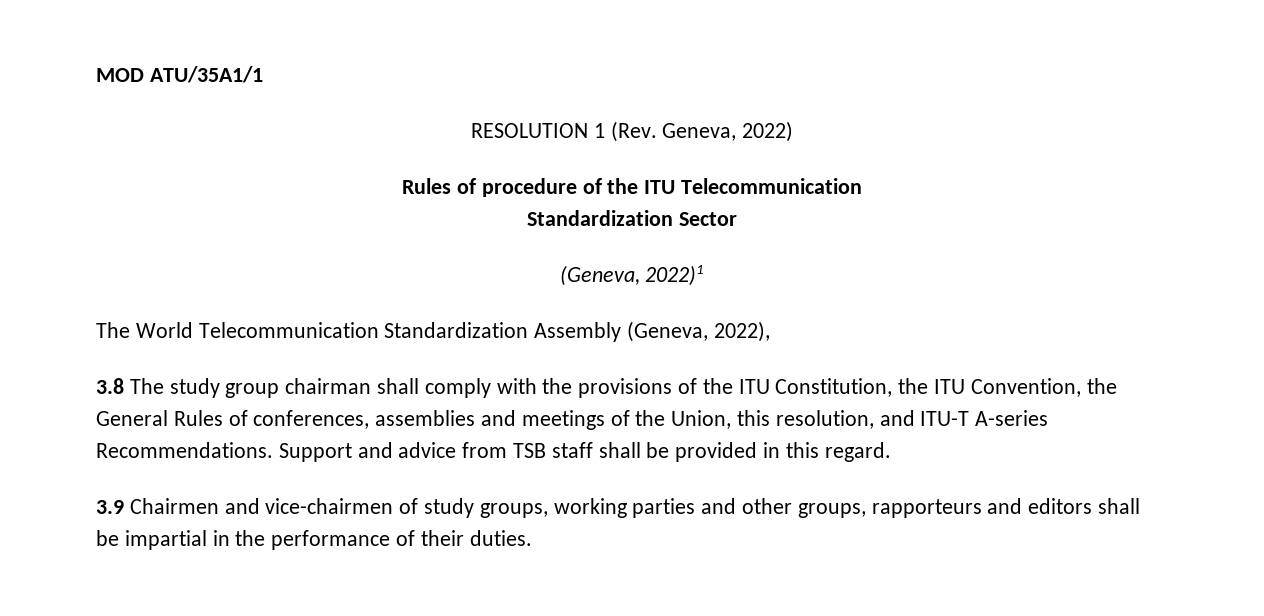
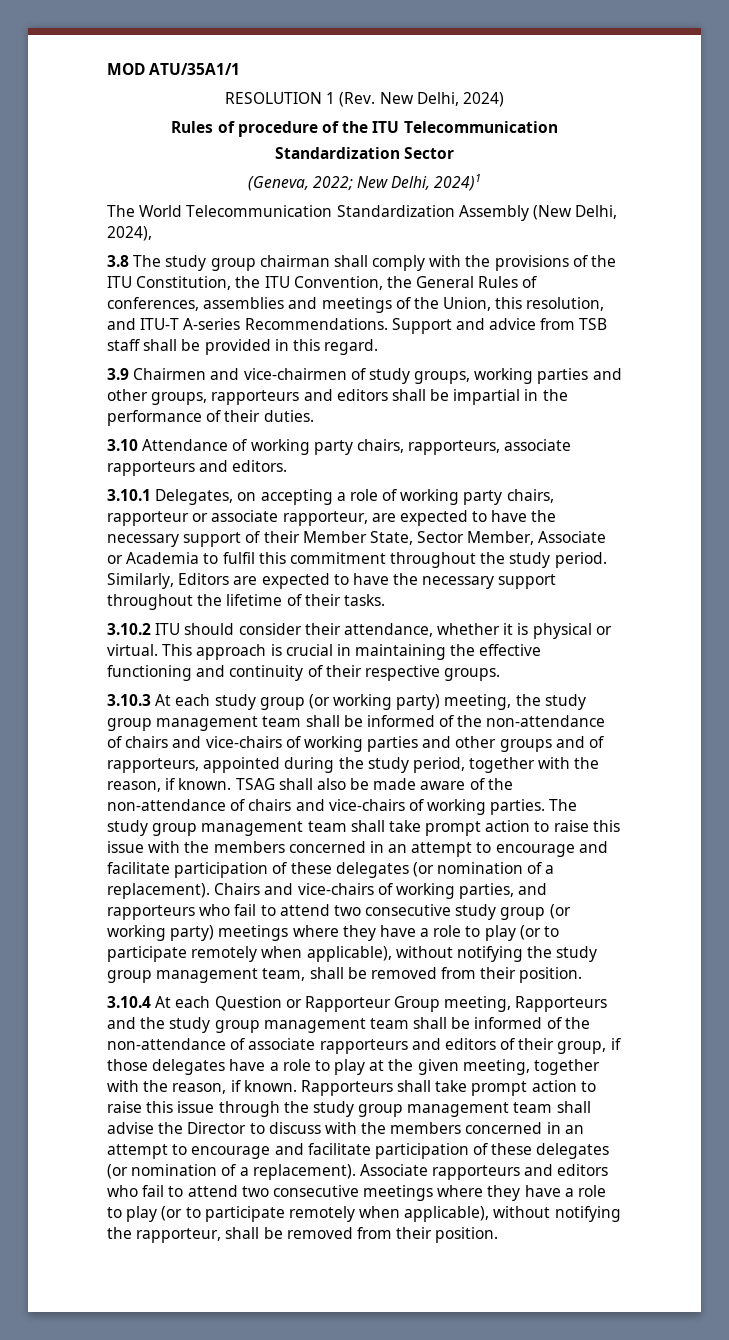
[662,121,794,142] Geneva, 2022) -> [379,92,504,107] New Delhi, 2024)
[645,265,705,286] 2022)1 -> [312,174,482,191] 2022; New Delhi, 2024)1
[627,321,770,342] (Geneva, 2022), -> [532,205,618,220] [107,226,152,241] (New Delhi, 2024),
(532, 538) none -> [107,439,572,455] [107,460,288,476] [107,489,554,505] [107,510,557,526] [107,531,607,547] [107,552,607,568] [107,573,557,589] [107,594,385,610] [107,623,612,639] [107,644,542,660] [107,665,501,681] [107,694,586,710] [107,715,606,731] [107,736,605,752] [107,757,600,773] [107,778,513,792] [107,799,578,815] [107,820,620,836] [107,841,608,857] [107,862,555,878] [107,883,548,899] [107,904,571,920] [107,925,560,941] [107,946,598,962] [107,967,583,983] [107,996,608,1012] [107,1017,590,1033] [107,1038,621,1054] [107,1059,601,1075] [107,1080,596,1096] [107,1101,591,1117] [107,1122,584,1134] [107,1143,610,1159] [107,1164,609,1180] [107,1185,607,1201] [107,1206,621,1222] [107,1227,499,1243] // 3.10 Attendance of working party chairs, rapporteurs, associate rapporteurs and editors. // 3.10.1 Delegates, on accepting a role of working party chairs, rapporteur or associate rapporteur, are expected to have the necessary support of their Member State, Sector Member, Associate or Academia to fulfil this commitment throughout the study period. Similarly, Editors are expected to have the necessary support throughout the lifetime of their tasks. // 3.10.2 ITU should consider their attendance, whether it is physical or virtual. This approach is crucial in maintaining the effective functioning and continuity of their respective groups. // 3.10.3 At each study group (or working party) meeting, the study group management team shall be informed of the non-attendance of chairs and vice-chairs of working parties and other groups and of rapporteurs, appointed during the study period, together with the reason, if known. TSAG shall also be made aware of the non-attendance of chairs and vice-chairs of working parties. The study group management team shall take prompt action to raise this issue with the members concerned in an attempt to encourage and facilitate participation of these delegates (or nomination of a replacement). Chairs and vice-chairs of working parties, and rapporteurs who fail to attend two consecutive study group (or working party) meetings where they have a role to play (or to participate remotely when applicable), without notifying the study group management team, shall be removed from their position. // 3.10.4 At each Question or Rapporteur Group meeting, Rapporteurs and the study group management team shall be informed of the non-attendance of associate rapporteurs and editors of their group, if those delegates have a role to play at the given meeting, together with the reason, if known. Rapporteurs shall take prompt action to raise this issue through the study group management team shall advise the Director to discuss with the members concerned in an attempt to encourage and facilitate participation of these delegates (or nomination of a replacement). Associate rapporteurs and editors who fail to attend two consecutive meetings where they have a role to play (or to participate remotely when applicable), without notifying the rapporteur, shall be removed from their position.

